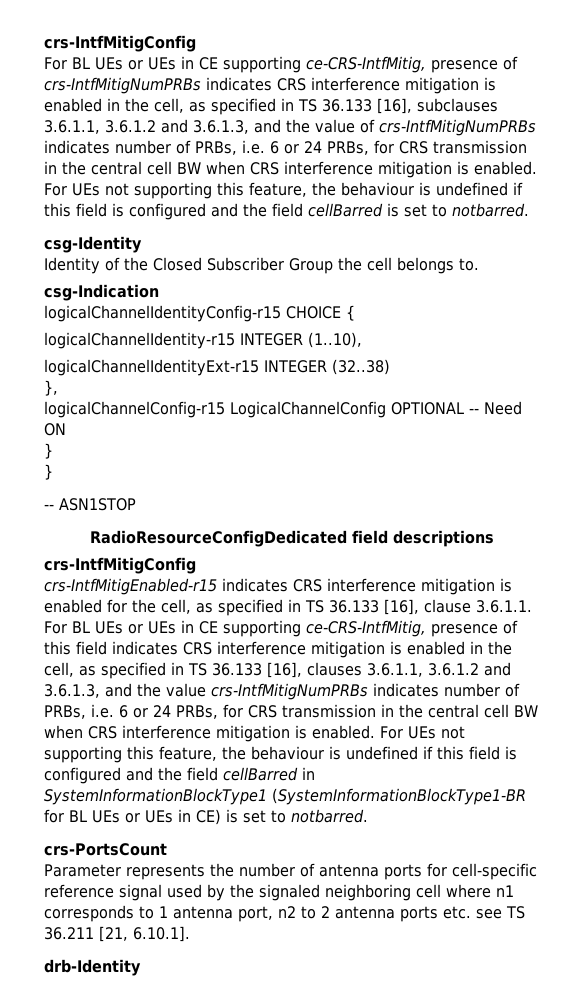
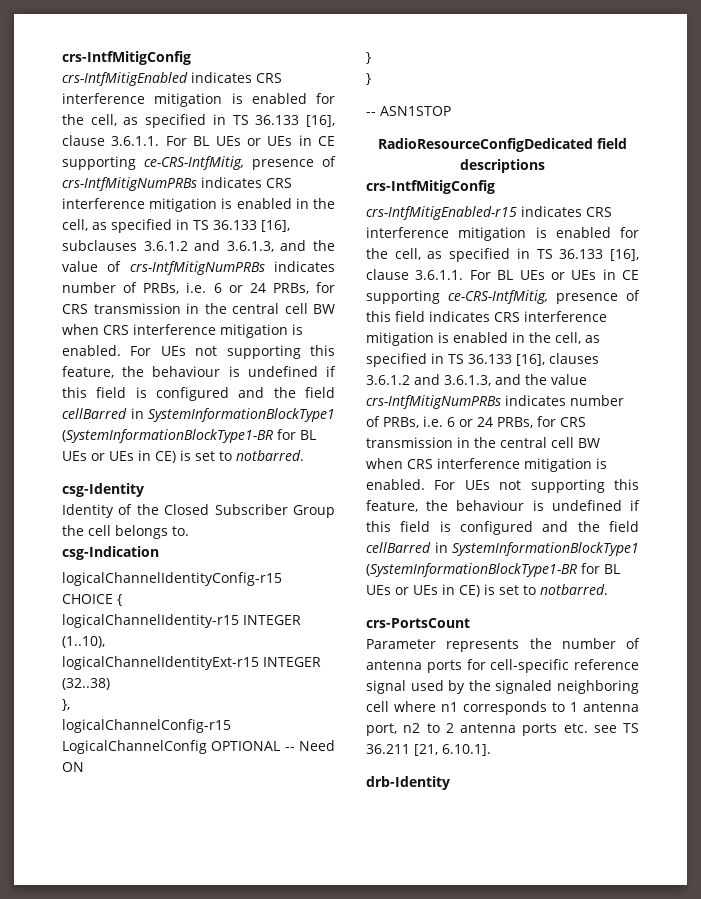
[44,35,196,52] crs-IntfMitigConfig // -> [62,51,191,65] [62,72,282,86] [62,93,335,107] [62,114,335,128] [62,135,160,146] crs-IntfMitigConfig // crs-IntfMitigEnabled indicates CRS interference mitigation is enabled for the cell, as specified in TS 36.133 [16], clause 3.6.1.1.
[44,120,100,134] 3.6.1.1, -> (137, 245) none
(383, 210) none -> [130,408,335,422] [62,429,316,443] [62,450,176,463] in SystemInformationBlockType1 (SystemInformationBlockType1-BR for BL UEs or UEs in CE)
[367,663,423,677] 3.6.1.1, -> (599, 358) none

